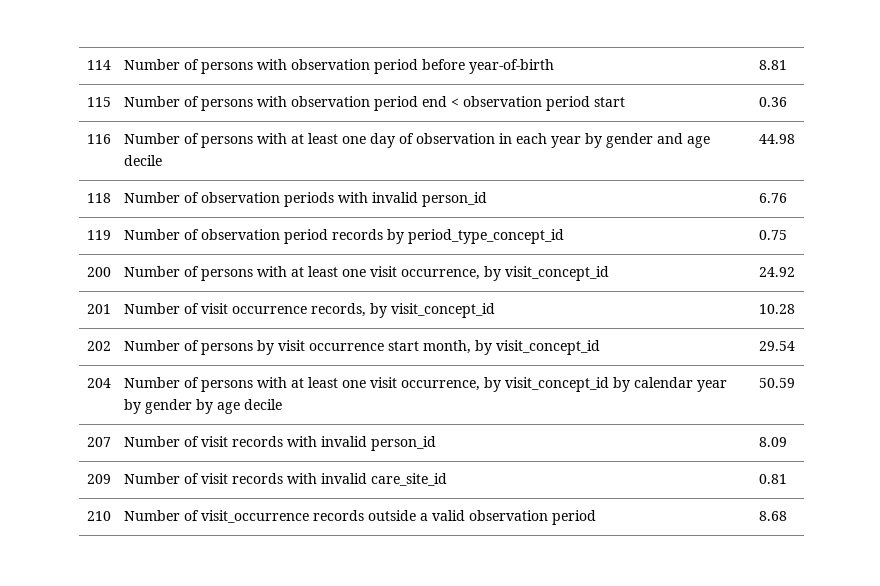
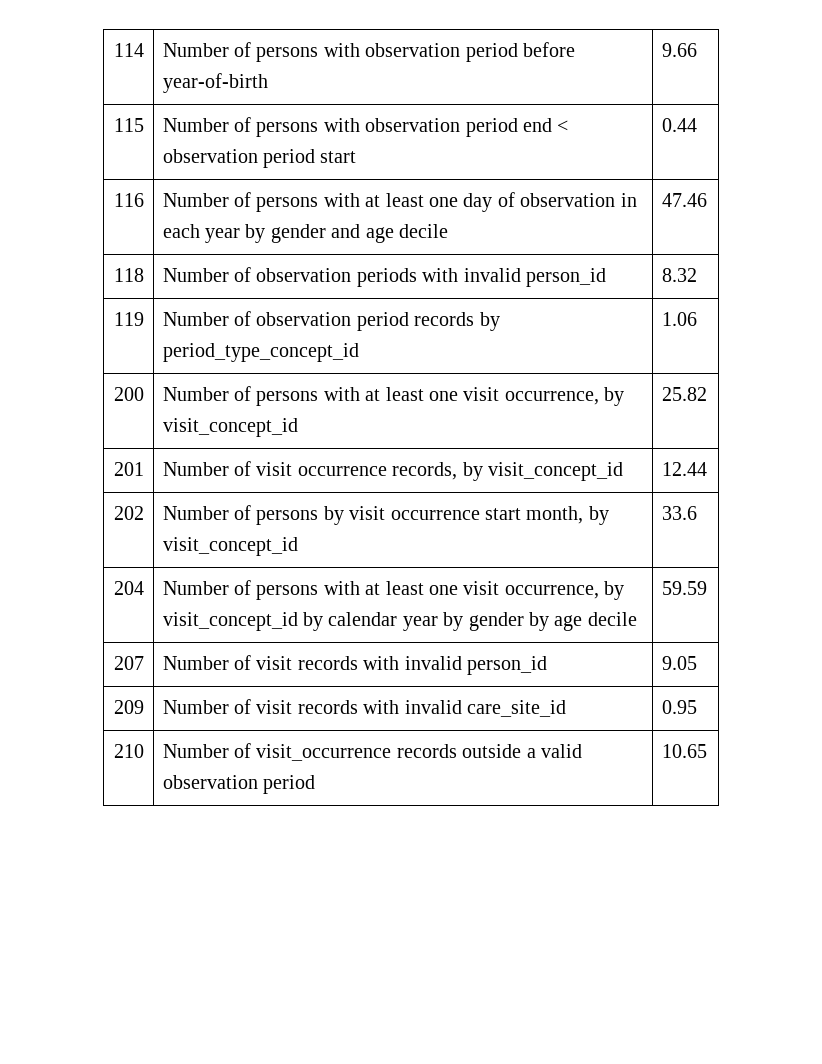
[758,60,787,70] 8.81 -> [661,43,697,57] 9.66
[758,97,787,107] 0.36 -> [661,118,697,132] 0.44
[758,134,795,144] 44.98 -> [661,193,707,207] 47.46
[758,193,787,203] 6.76 -> [661,268,697,282] 8.32
[758,230,787,240] 0.75 -> [661,312,697,326] 1.06
[758,267,795,277] 24.92 -> [661,387,707,401] 25.82
[758,304,795,314] 10.28 -> [661,462,707,476] 12.44
[758,341,795,351] 29.54 -> [661,506,697,520] 33.6
[758,378,795,388] 50.59 -> [661,581,707,595] 59.59
[758,437,787,447] 8.09 -> [661,656,697,670] 9.05
[758,474,787,484] 0.81 -> [661,700,697,714] 0.95
[758,511,787,521] 8.68 -> [661,744,707,758] 10.65

